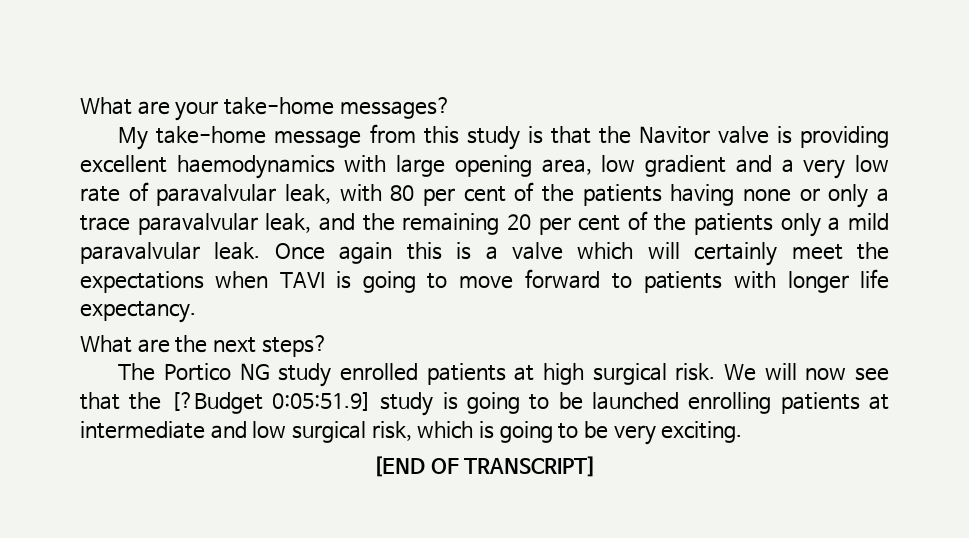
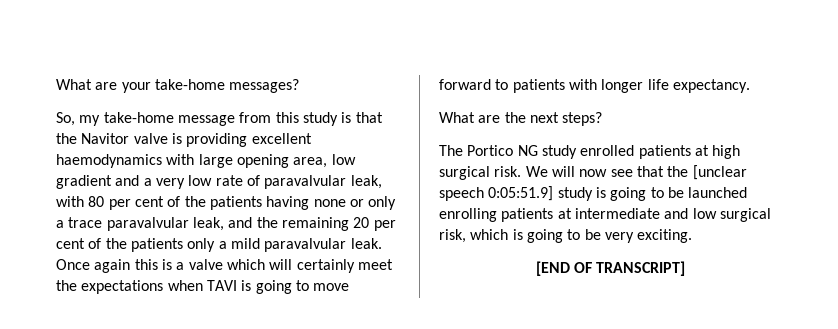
[118,127,149,150] My -> [56,112,101,126] So, my
[170,392,263,414] [?Budget -> [692,165,747,180] [439,187,484,201] [unclear speech

